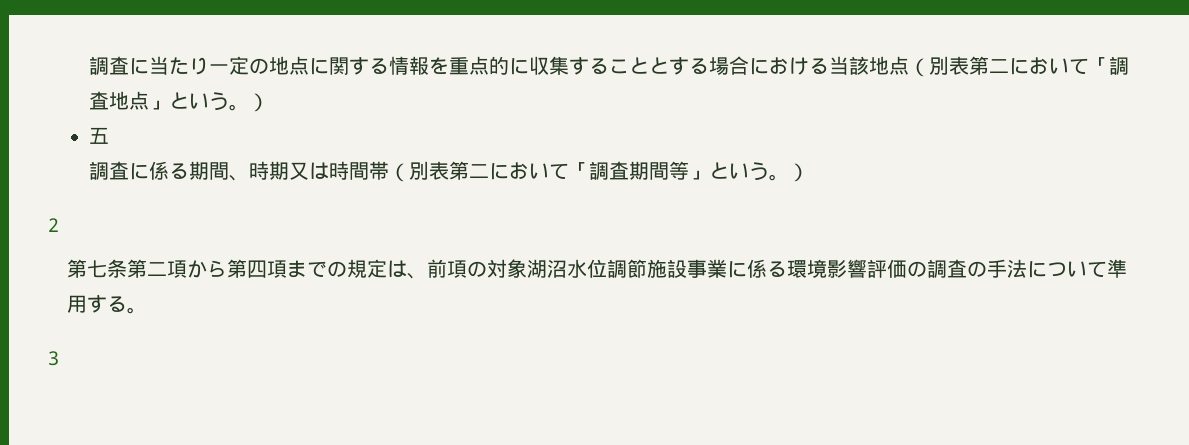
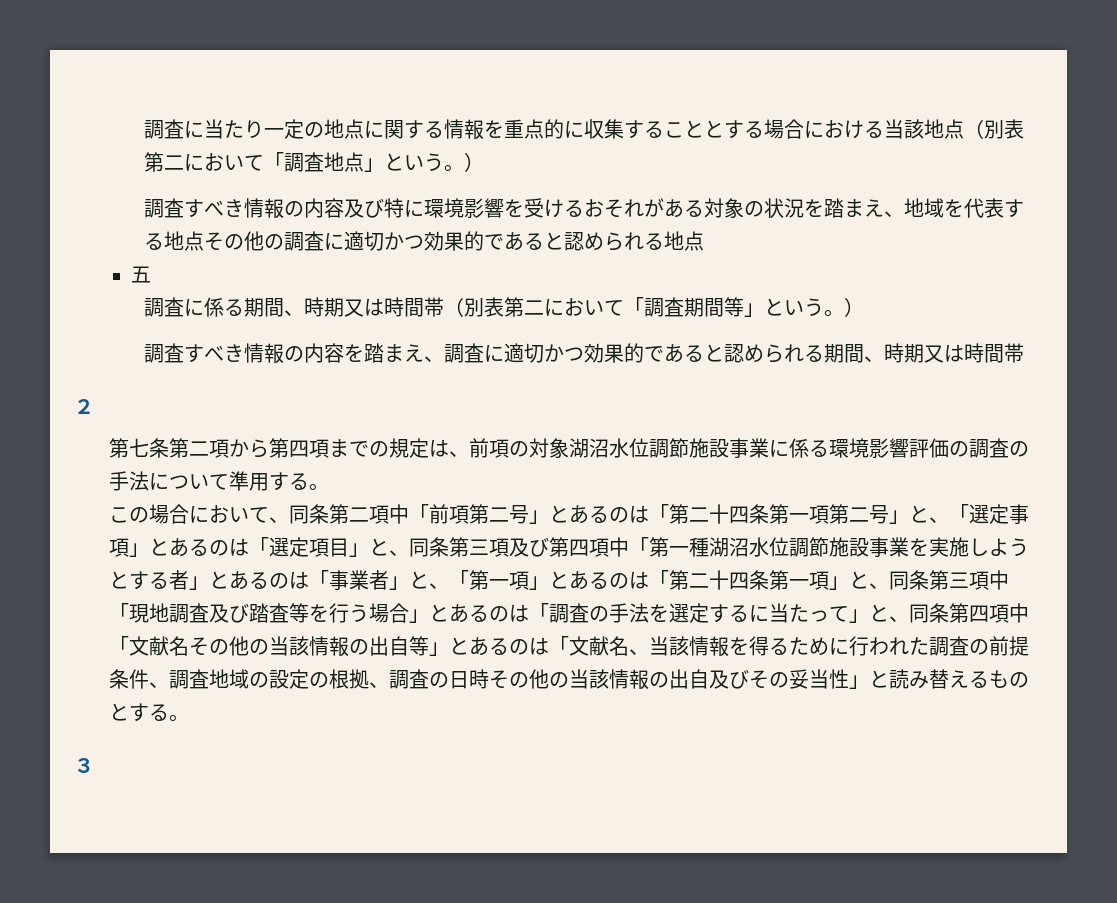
(270, 102) none -> [143,198,1024,219] [143,231,704,251] // 調査すべき情報の内容及び特に環境影響を受けるおそれがある対象の状況を踏まえ、地域を代表する地点その他の調査に適切かつ効果的であると認められる地点
(810, 172) none -> [143,343,1024,364] // 調査すべき情報の内容を踏まえ、調査に適切かつ効果的であると認められる期間、時期又は時間帯
(147, 310) none -> [108,504,1029,524] [108,537,1029,557] [108,570,1009,590] [108,603,1029,623] [108,636,1029,657] [108,669,1029,690] [108,703,189,722] // この場合において、同条第二項中「前項第二号」とあるのは「第二十四条第一項第二号」と、「選定事項」とあるのは「選定項目」と、同条第三項及び第四項中「第一種湖沼水位調節施設事業を実施しようとする者」とあるのは「事業者」と、「第一項」とあるのは「第二十四条第一項」と、同条第三項中「現地調査及び踏査等を行う場合」とあるのは「調査の手法を選定するに当たって」と、同条第四項中「文献名その他の当該情報の出自等」とあるのは「文献名、当該情報を得るために行われた調査の前提条件、調査地域の設定の根拠、調査の日時その他の当該情報の出自及びその妥当性」と読み替えるものとする。

